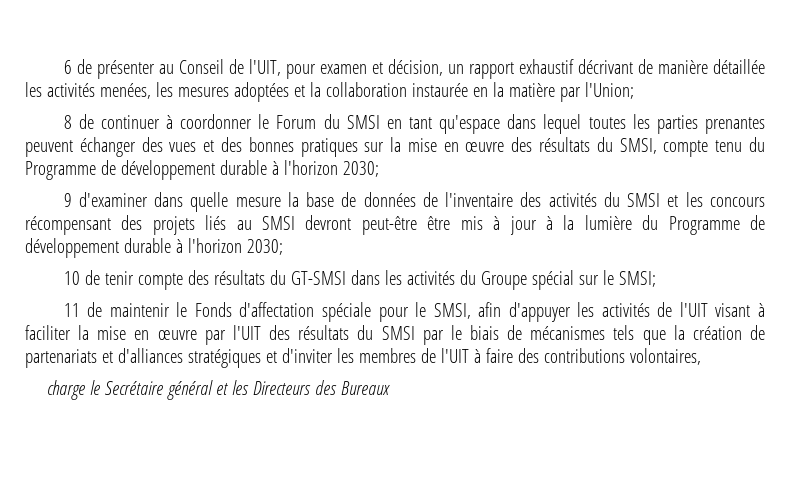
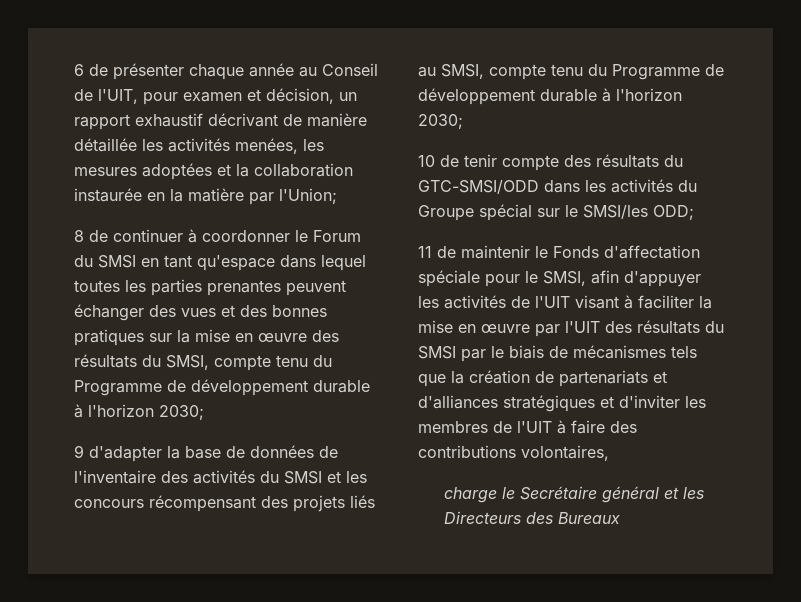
(155, 69) none -> [189,63,294,80] chaque année
[78,192,281,212] d'examiner dans quelle mesure -> [89,446,162,462] d'adapter
[262,215,632,235] SMSI devront peut-être être mis à jour à la lumière -> [441,64,583,80] SMSI, compte tenu
[290,271,346,285] GT-SMSI -> [418,180,539,194] GTC-SMSI/ODD
[618,271,656,287] SMSI; -> [583,205,694,220] SMSI/les ODD;

